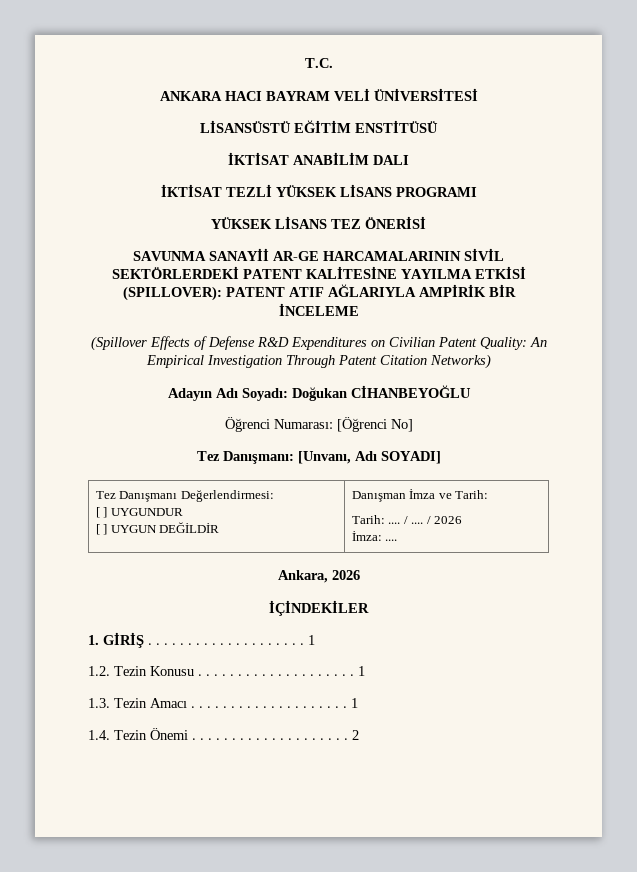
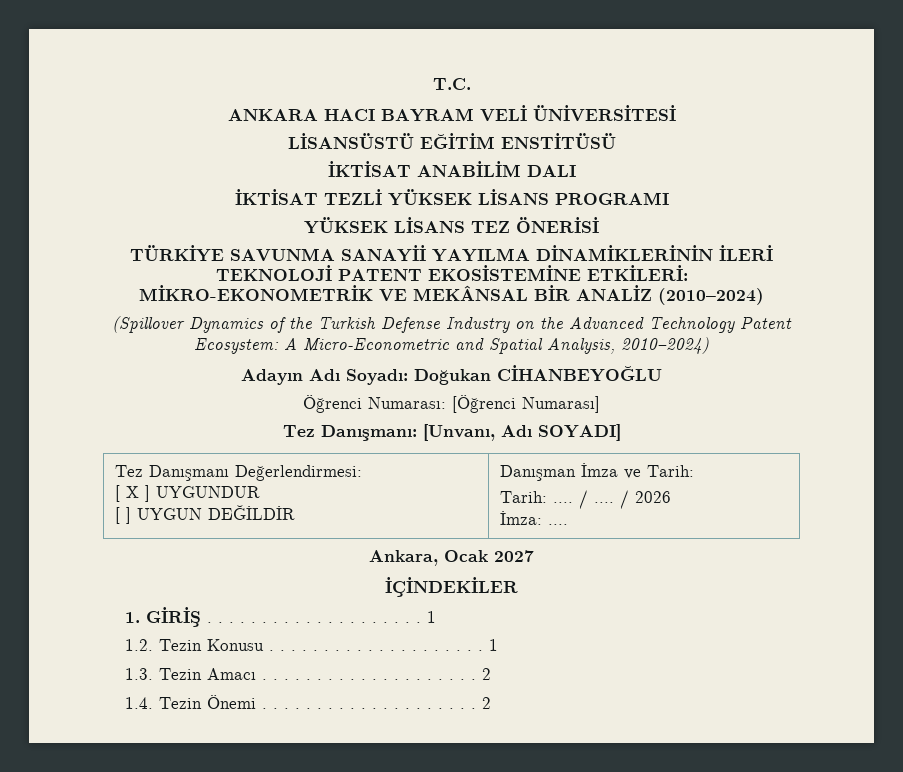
(426, 222) none -> [130,245,224,262] TÜRKİYE
[273,248,504,261] [111,266,526,279] [122,284,516,301] [278,303,359,316] [90,336,547,351] [145,354,491,369] AR-GE HARCAMALARININ SİVİL SEKTÖRLERDEKİ PATENT KALİTESİNE YAYILMA ETKİSİ (SPILLOVER): PATENT ATIF AĞLARIYLA AMPİRİK BİR İNCELEME // (Spillover Effects of Defense R&D Expenditures on Civilian Patent Quality: An Empirical Investigation Through Patent Citation Networks) -> [432,245,773,262] [215,265,688,281] [139,285,764,305] [112,316,792,333] [194,337,709,354] YAYILMA DİNAMİKLERİNİN İLERİ TEKNOLOJİ PATENT EKOSİSTEMİNE ETKİLERİ: MİKRO-EKONOMETRİK VE MEKÂNSAL BİR ANALİZ (2010–2024) // (Spillover Dynamics of the Turkish Defense Industry on the Advanced Technology Patent Ecosystem: A Micro-Econometric and Spatial Analysis, 2010–2024)
[390,419,413,432] No] -> [522,396,600,413] Numarası]
(100, 512) none -> [125,486,139,498] X
[331,570,360,580] 2026 -> [444,550,534,562] Ocak 2027
[351,698,358,708] 1 -> [481,668,491,680] 2

